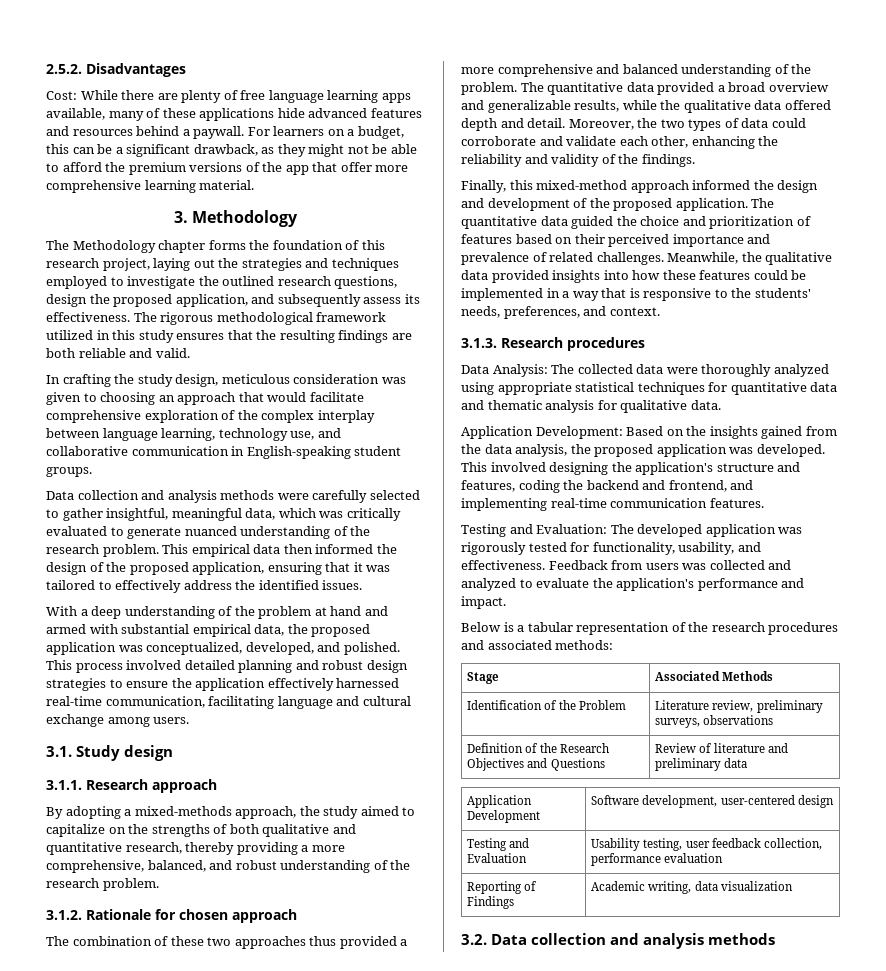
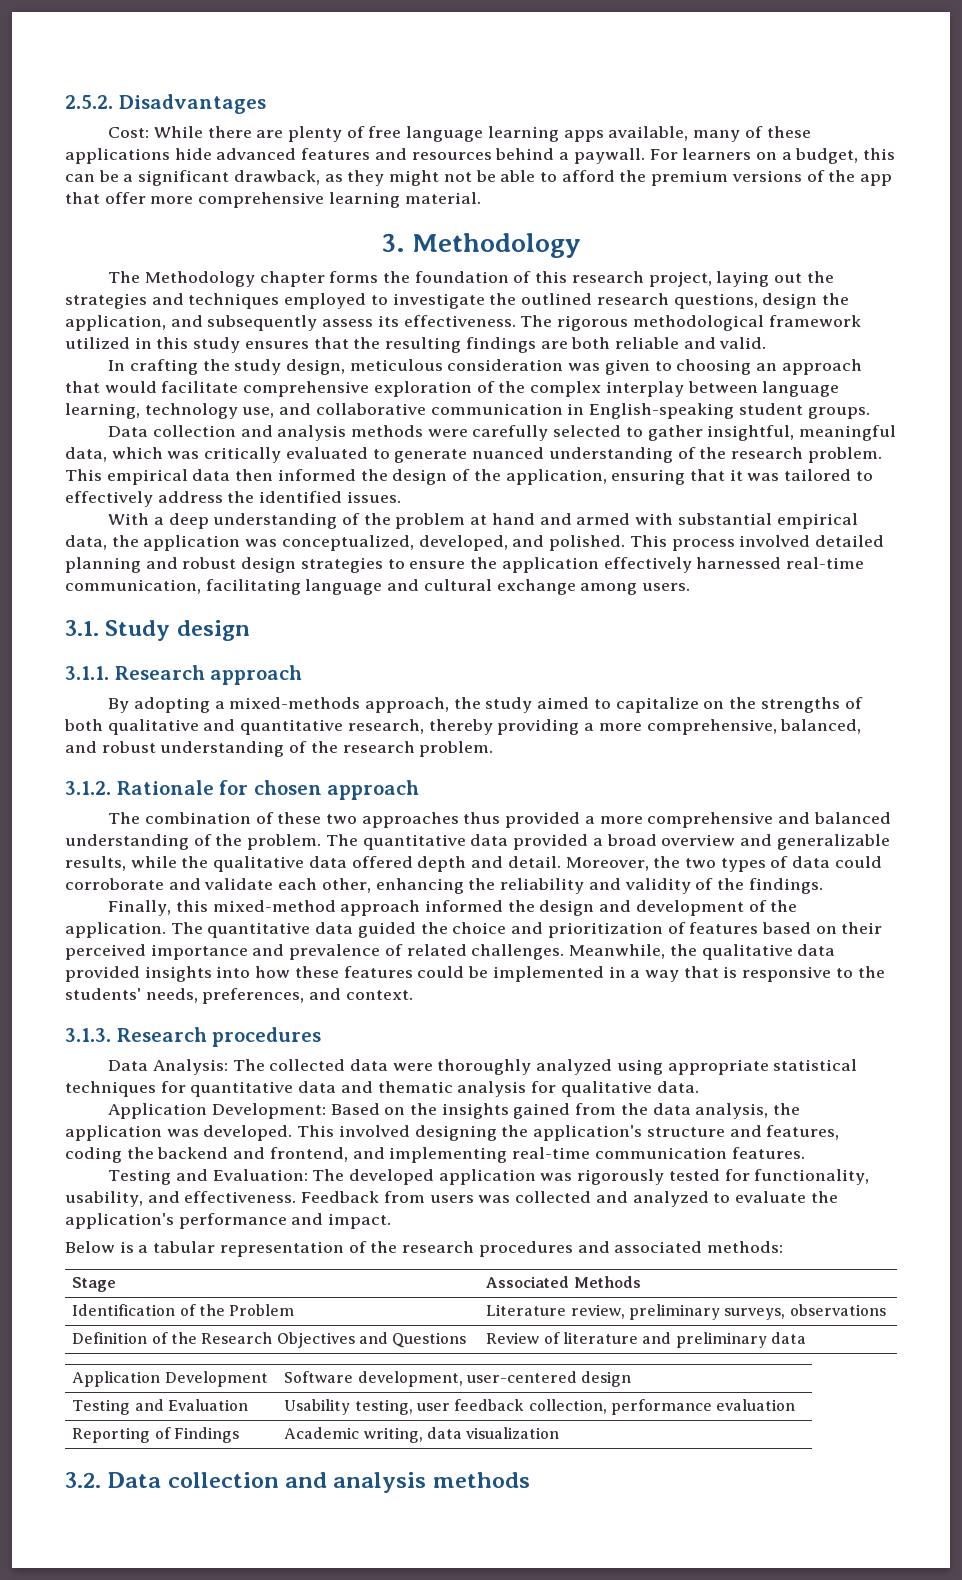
[113,294,173,307] proposed -> (849, 299) none
[129,562,189,575] proposed -> (501, 475) none
[311,624,371,637] proposed -> (139, 541) none
[613,198,673,211] proposed -> (798, 906) none
[594,444,654,457] proposed -> (801, 1109) none

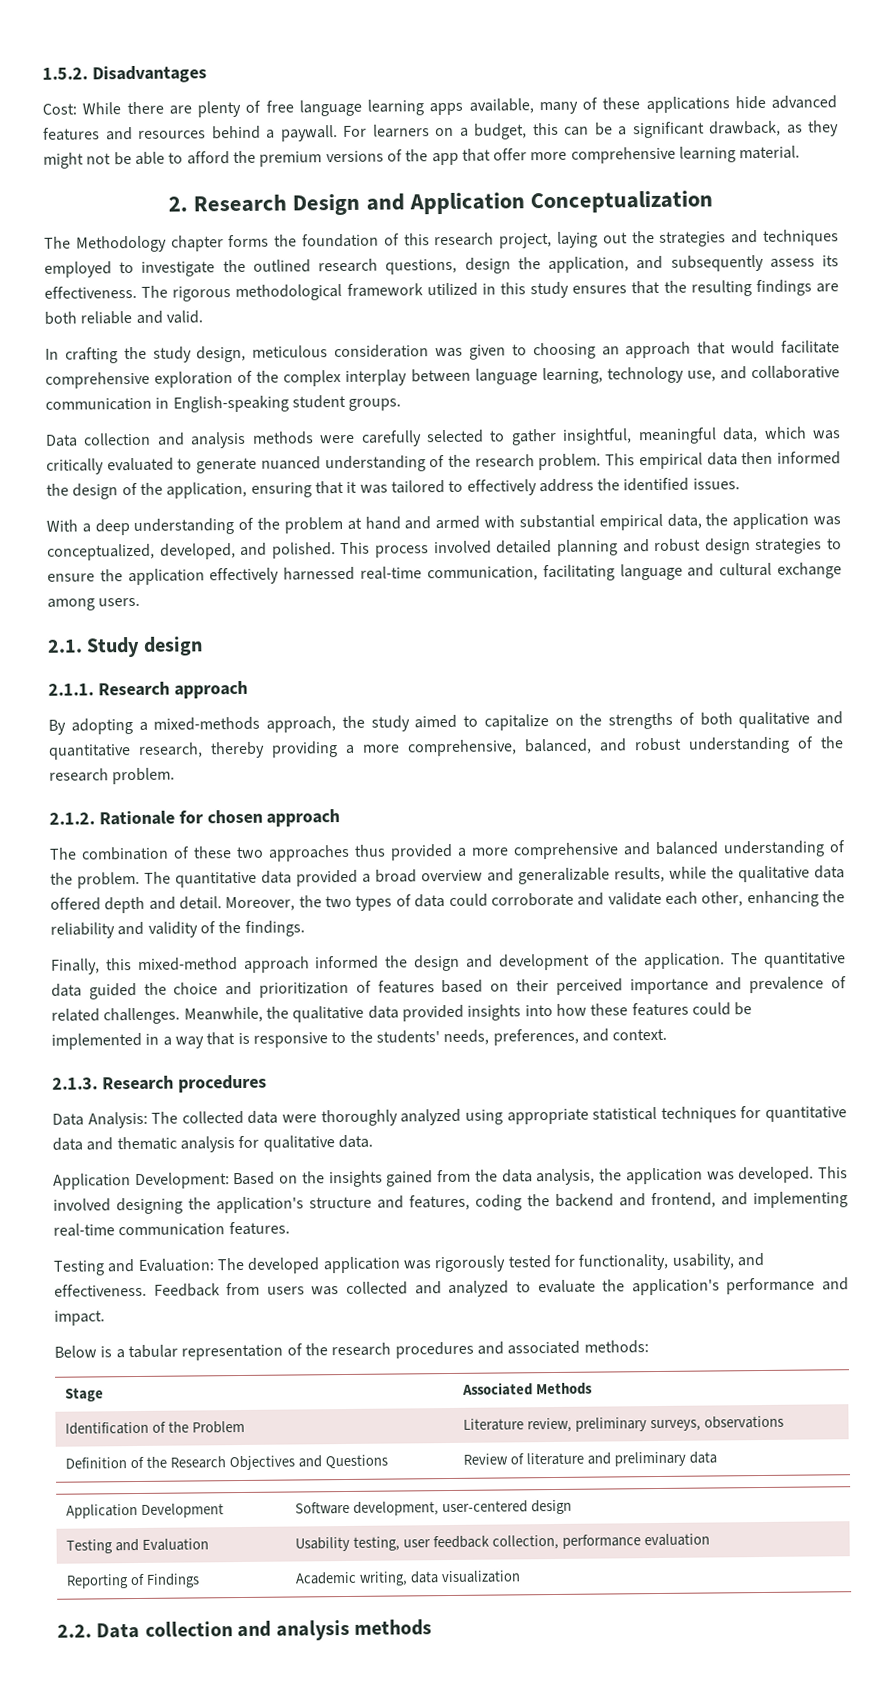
[65,95,113,109] 2.5.2. -> [42,67,88,80] 1.5.2.
[380,233,582,258] 3. Methodology -> [168,190,713,216] 2. Research Design and Application Conceptualization
[65,620,99,636] 3.1. -> [47,639,83,653] 2.1.
[65,666,109,680] 3.1.1. -> [48,683,94,696] 2.1.1.
[65,781,111,795] 3.1.2. -> [49,812,95,825] 2.1.2.
[65,1028,111,1042] 3.1.3. -> [52,1077,98,1090] 2.1.3.
[65,1472,101,1488] 3.2. -> [57,1624,92,1638] 2.2.

